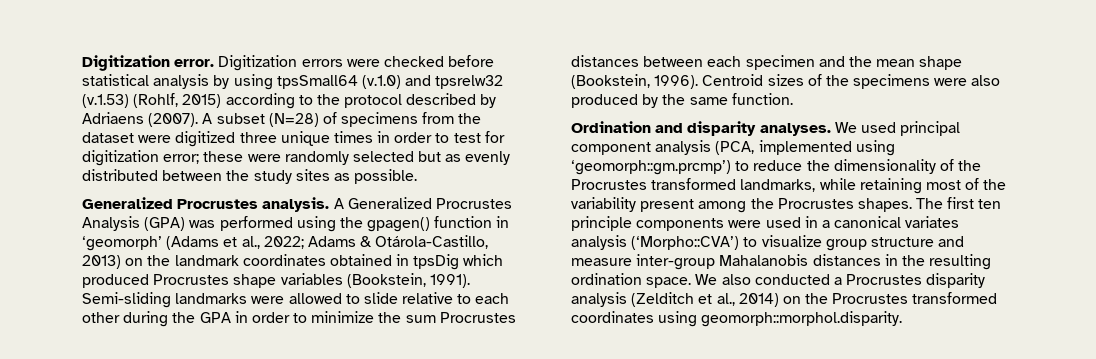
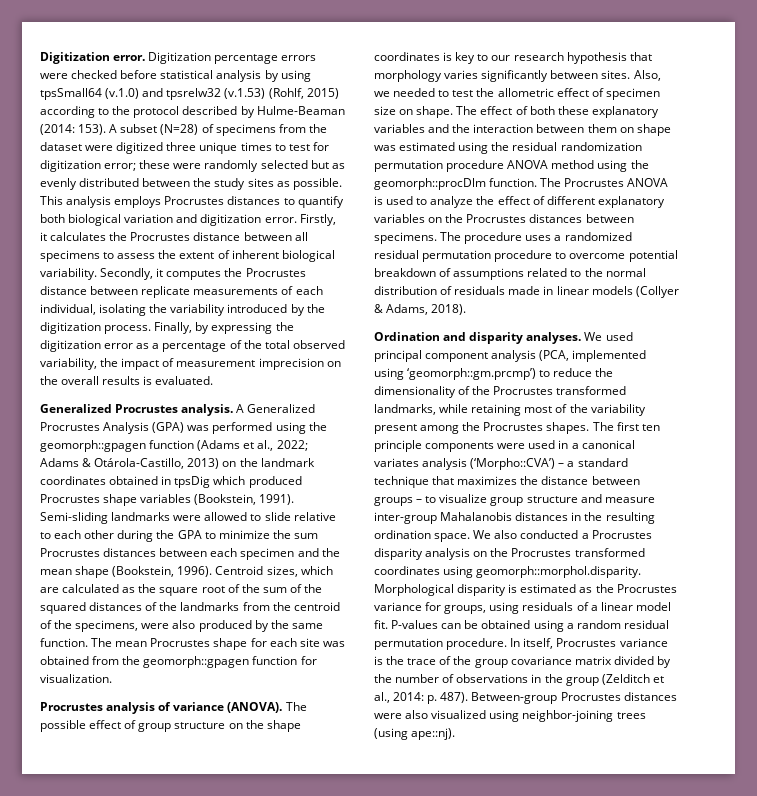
(298, 63) none -> [214,54,279,64] percentage
[82,112,199,127] Adriaens (2007). -> [256,106,345,115] [40,124,107,135] Hulme-Beaman (2014: 153).
[377,131,433,143] in order -> (272, 146) none
(418, 176) none -> [40,196,344,208] [40,214,336,226] [40,232,308,241] [40,250,335,262] [40,268,306,280] [40,286,323,298] [40,304,325,316] [40,322,294,334] [40,340,345,352] [40,358,341,370] [40,376,214,385] This analysis employs Procrustes distances to quantify both biological variation and digitization error. Firstly, it calculates the Procrustes distance between all specimens to assess the extent of inherent biological variability. Secondly, it computes the Procrustes distance between replicate measurements of each individual, isolating the variability introduced by the digitization process. Finally, by expressing the digitization error as a percentage of the total observed variability, the impact of measurement imprecision on the overall results is evaluated.
[367,216,510,232] [82,236,162,251] gpagen() function in ‘geomorph’ -> [40,440,195,452] geomorph::gpagen function
[234,311,290,323] in order -> (202, 534) none
[767,74,931,89] sizes of the specimens -> [266,566,333,577] [40,584,323,596] [40,602,340,614] [40,620,139,632] sizes, which are calculated as the square root of the sum of the squared distances of the landmarks from the centroid of the specimens,
(793, 99) none -> [91,638,345,650] [40,656,317,668] [40,674,112,683] [40,702,307,714] [40,720,301,732] [374,52,652,64] [374,70,661,82] [374,88,660,100] [374,106,659,118] [374,124,671,136] [374,142,642,154] [374,160,649,172] [374,178,669,190] [374,196,665,208] [374,214,634,223] [374,232,632,244] [374,250,678,262] [374,268,646,280] [374,286,679,298] [374,304,467,315] The mean Procrustes shape for each site was obtained from the geomorph::gpagen function for visualization. // Procrustes analysis of variance (ANOVA). The possible effect of group structure on the shape coordinates is key to our research hypothesis that morphology varies significantly between sites. Also, we needed to test the allometric effect of specimen size on shape. The effect of both these explanatory variables and the interaction between them on shape was estimated using the residual randomization permutation procedure ANOVA method using the geomorph::procDlm function. The Procrustes ANOVA is used to analyze the effect of different explanatory variables on the Procrustes distances between specimens. The procedure uses a randomized residual permutation procedure to overcome potential breakdown of assumptions related to the normal distribution of residuals made in linear models (Collyer & Adams, 2018).
(740, 243) none -> [558,458,628,467] [374,476,640,488] [374,497,423,506] – a standard technique that maximizes the distance between groups –
[631,292,779,307] (Zelditch et al., 2014) -> (471, 554) none
(903, 319) none -> [374,584,677,596] [374,602,671,614] [374,620,669,632] [374,638,668,650] [374,656,671,668] [374,674,664,686] [374,692,677,704] [374,710,646,722] [374,728,456,740] Morphological disparity is estimated as the Procrustes variance for groups, using residuals of a linear model fit. P-values can be obtained using a random residual permutation procedure. In itself, Procrustes variance is the trace of the group covariance matrix divided by the number of observations in the group (Zelditch et al., 2014: p. 487). Between-group Procrustes distances were also visualized using neighbor-joining trees (using ape::nj).

